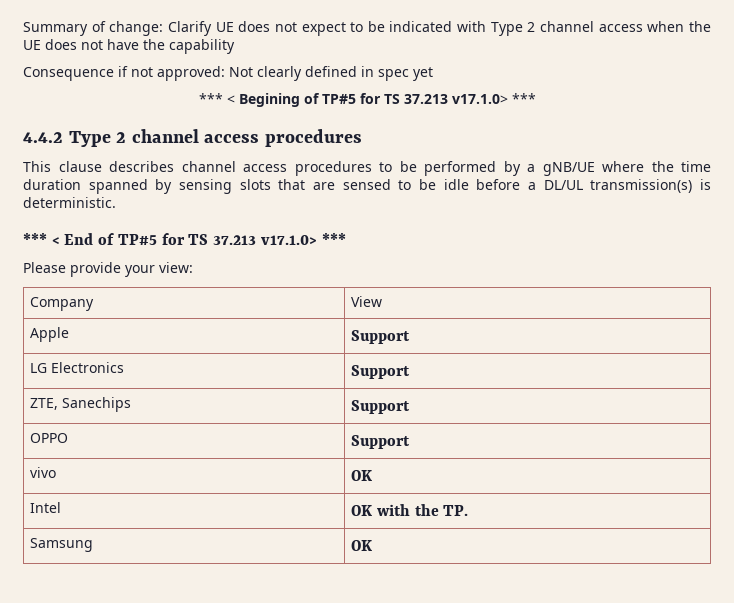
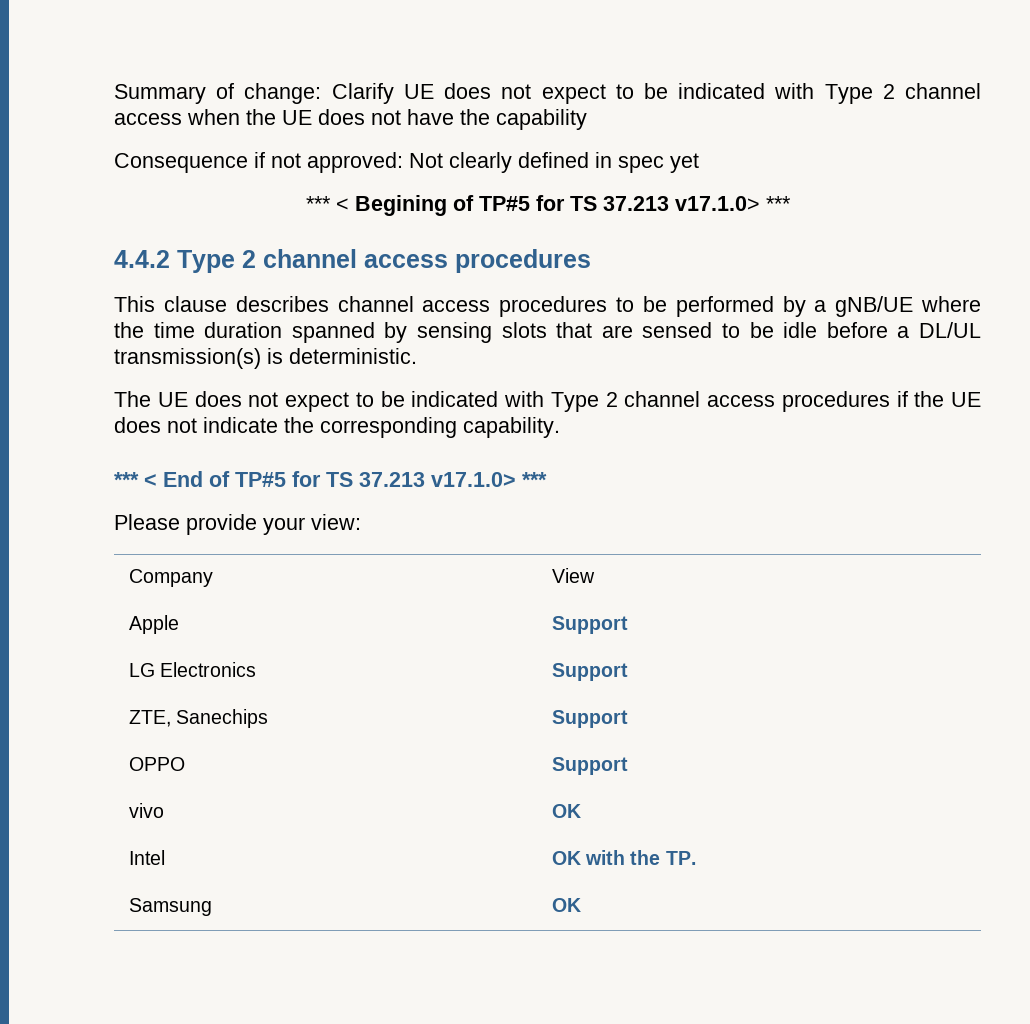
(116, 202) none -> [114,391,981,412] [114,417,560,438] // The UE does not expect to be indicated with Type 2 channel access procedures if the UE does not indicate the corresponding capability.

